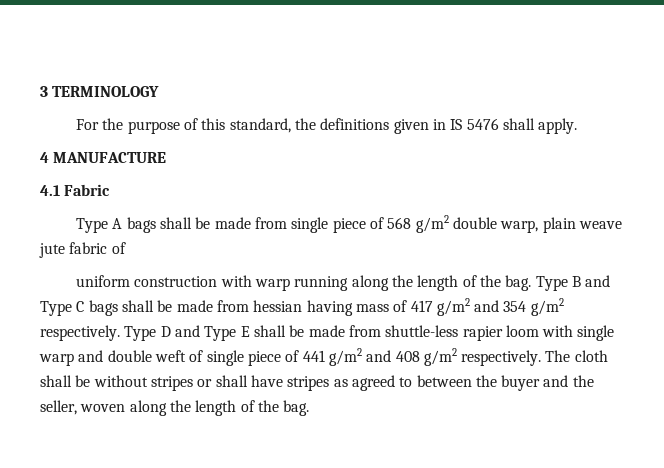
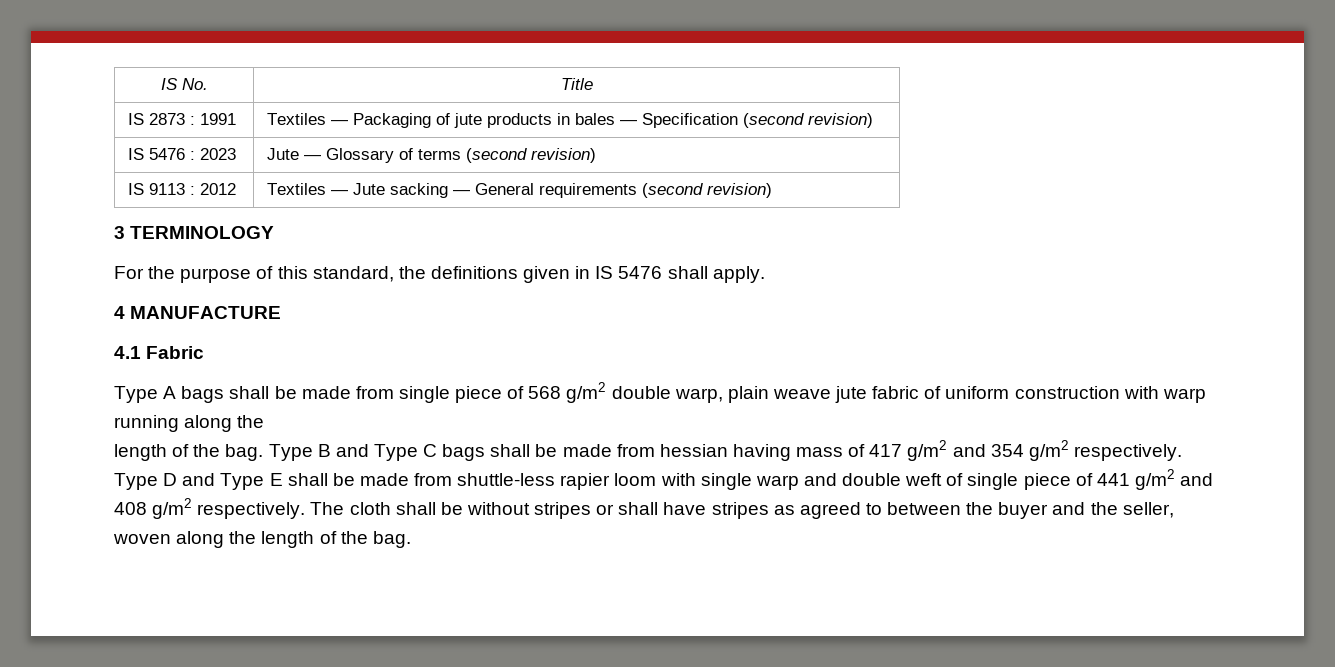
(40, 91) none -> [160,78,208,90] [560,78,593,90] [127,113,236,125] [266,113,873,128] [127,148,236,160] [266,148,596,163] [127,183,236,195] [266,183,772,198] IS No. | Title // IS 2873 : 1991 | Textiles — Packaging of jute products in bales — Specification (second revision) // IS 5476 : 2023 | Jute — Glossary of terms (second revision) // IS 9113 : 2012 | Textiles — Jute sacking — General requirements (second revision) //
(126, 248) // -> (942, 392) none
(413, 281) none -> (265, 421) //

